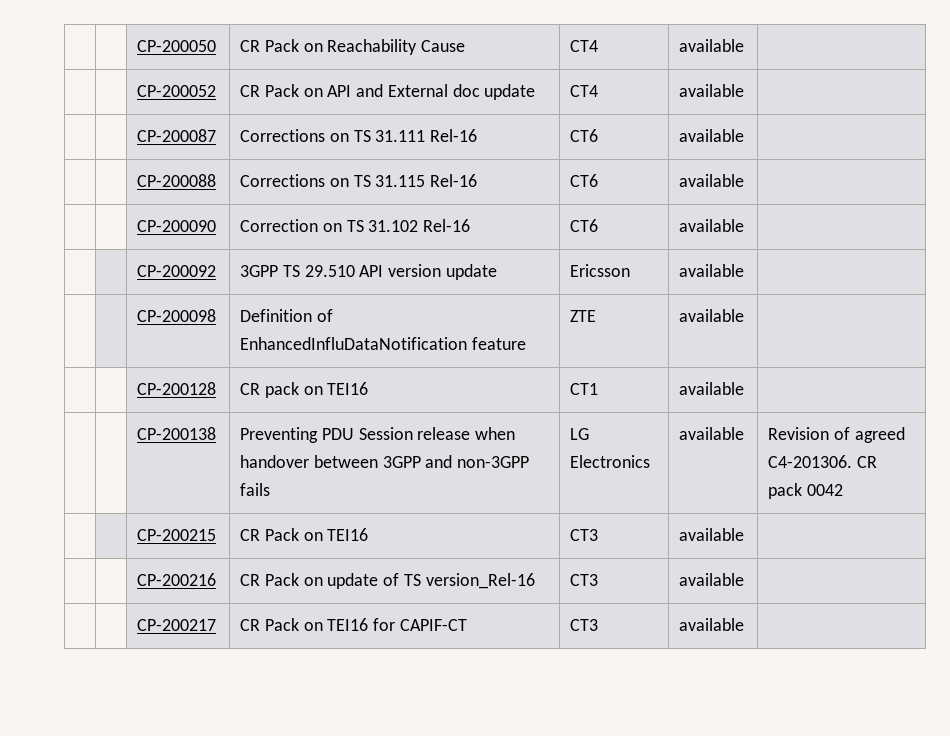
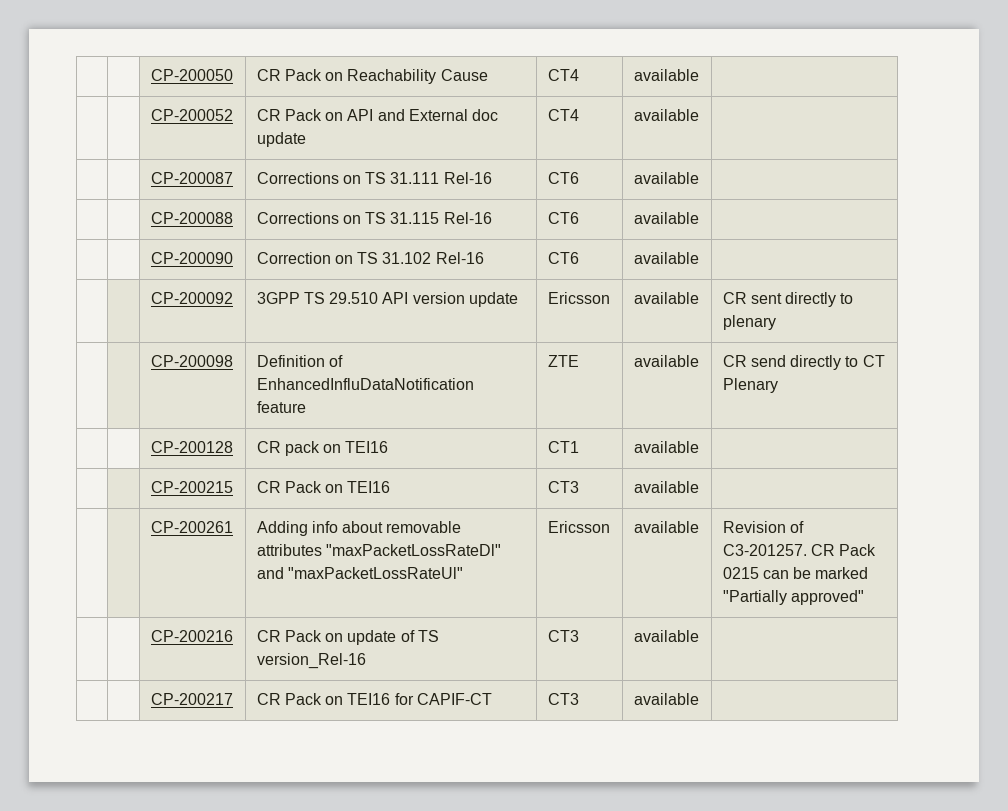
(745, 270) none -> [722,292,854,307] [722,315,776,330] CR sent directly to plenary
(745, 315) none -> [722,355,885,370] [722,378,778,393] CR send directly to CT Plenary
[137,427,217,440] [240,427,516,443] [240,455,530,468] [240,483,271,496] [570,428,590,440] [570,455,651,468] [679,427,745,440] [768,427,905,443] [768,455,877,468] [768,483,843,499] // | | CP-200138 | Preventing PDU Session release when handover between 3GPP and non-3GPP fails | LG Electronics | available | Revision of agreed C4-201306. CR pack 0042 -> (699, 447) none
(745, 534) none -> [150,521,233,533] [256,521,462,536] [256,544,501,556] [256,567,463,579] [547,521,610,533] [633,521,699,533] [722,521,804,533] [722,544,877,556] [722,567,869,579] [722,590,864,605] // | | CP-200261 | Adding info about removable attributes "maxPacketLossRateDl" and "maxPacketLossRateUl" | Ericsson | available | Revision of C3-201257. CR Pack 0215 can be marked "Partially approved"

